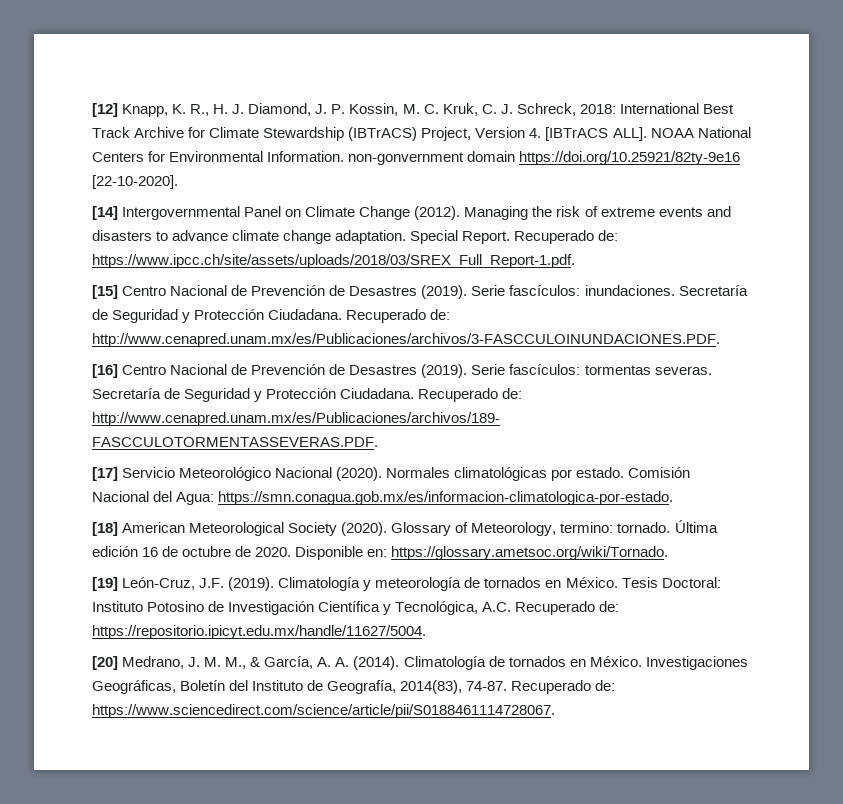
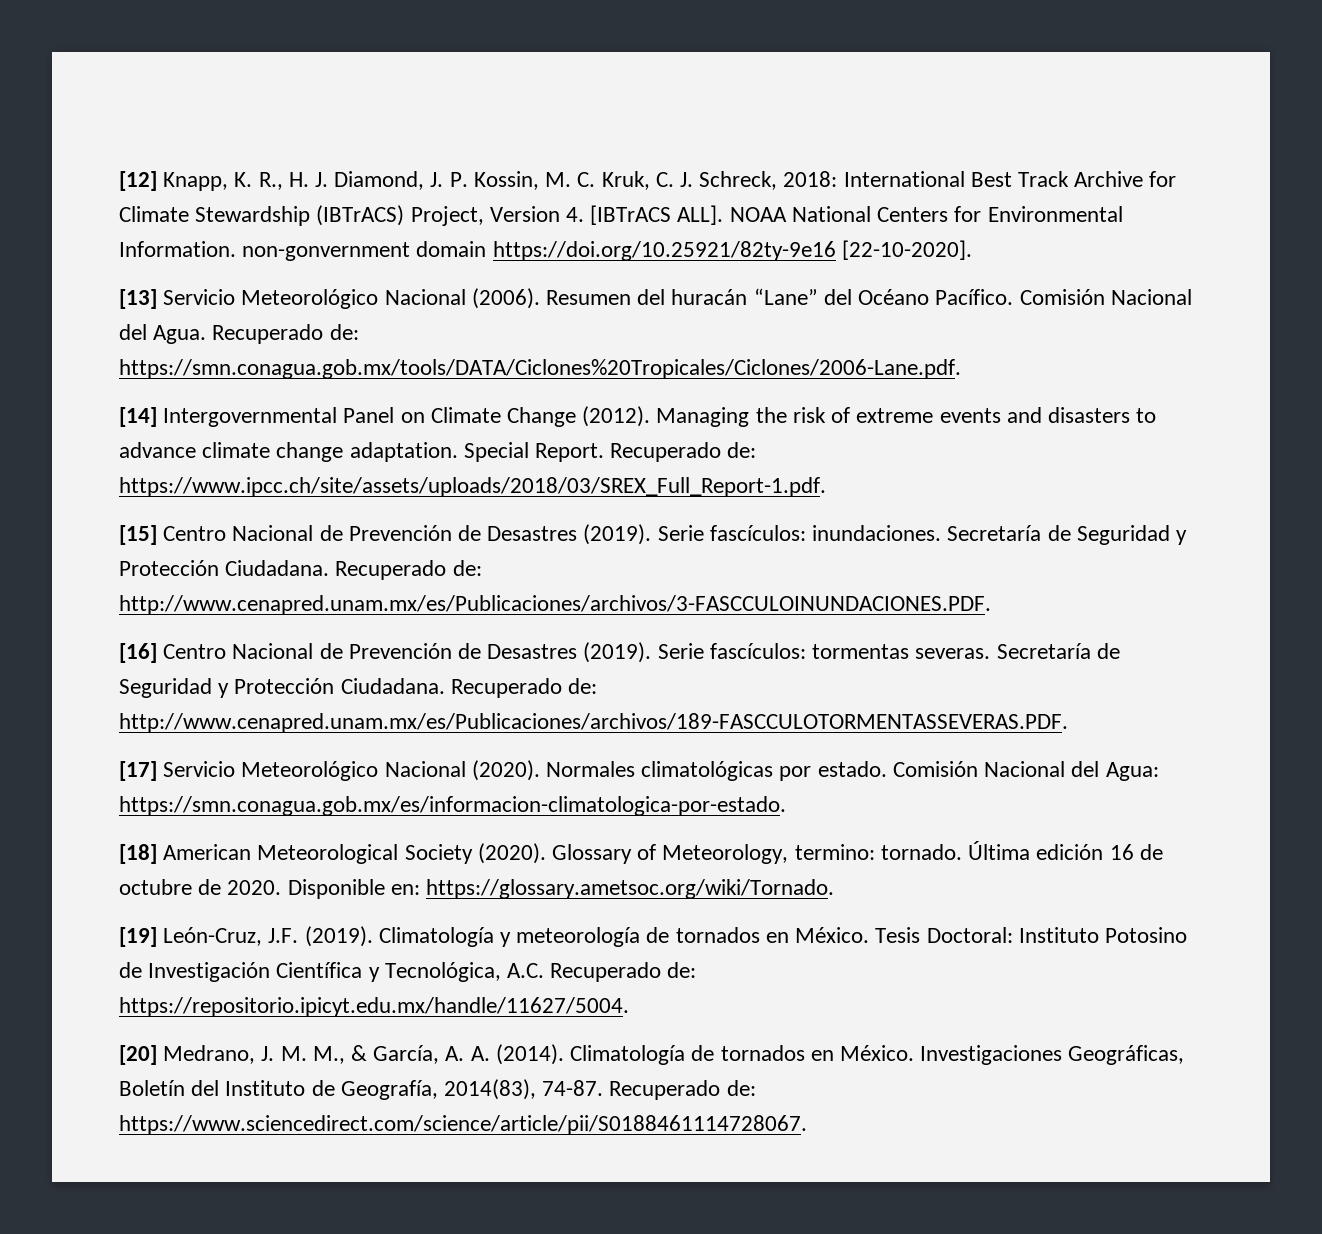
(178, 182) none -> [119,288,1192,309] [119,324,359,344] [119,359,961,379] // [13] Servicio Meteorológico Nacional (2006). Resumen del huracán “Lane” del Océano Pacífico. Comisión Nacional del Agua. Recuperado de: https://smn.conagua.gob.mx/tools/DATA/Ciclones%20Tropicales/Ciclones/2006-Lane.pdf.

